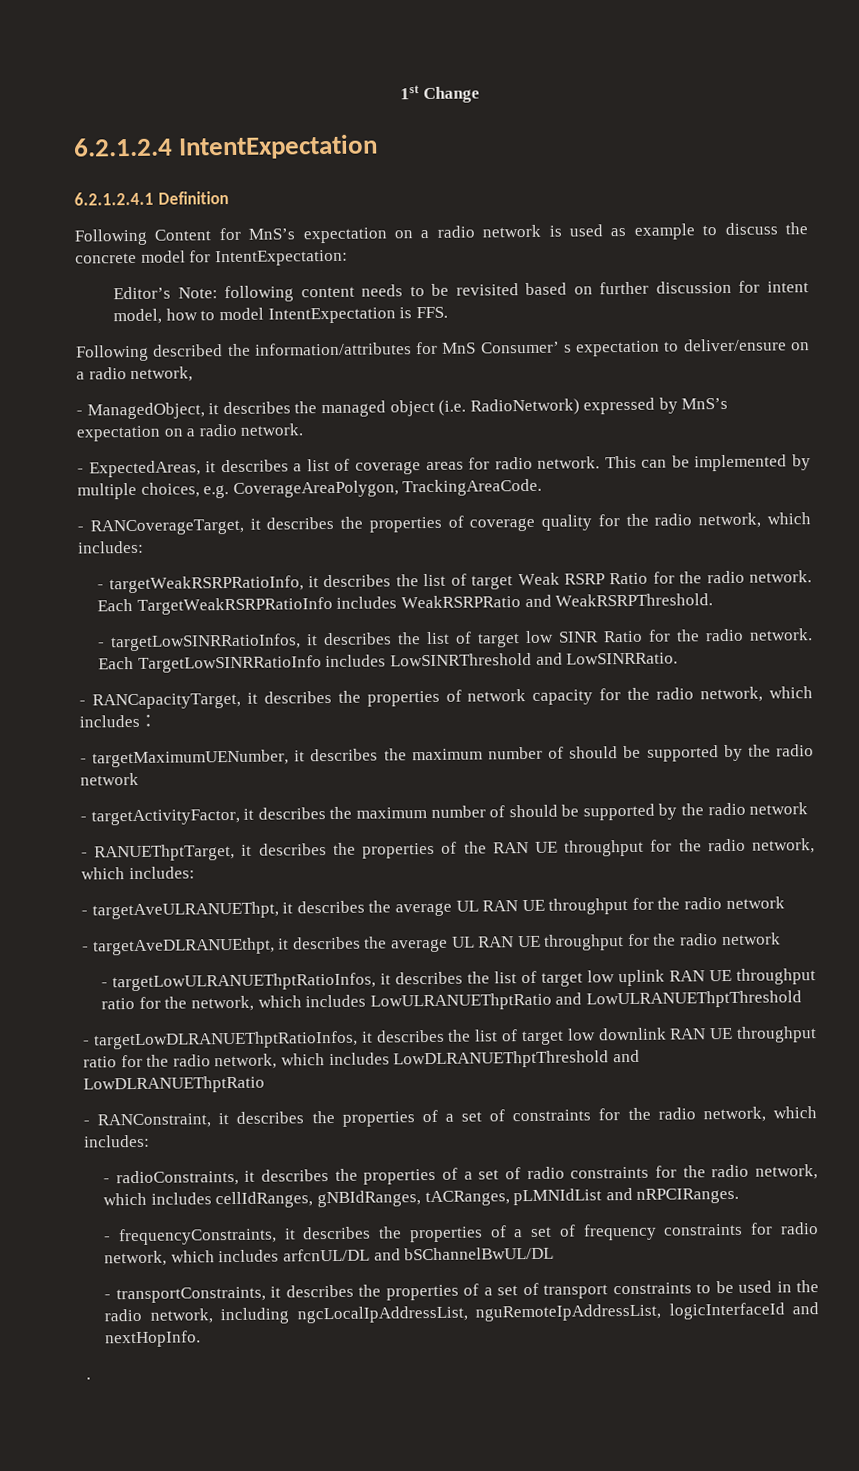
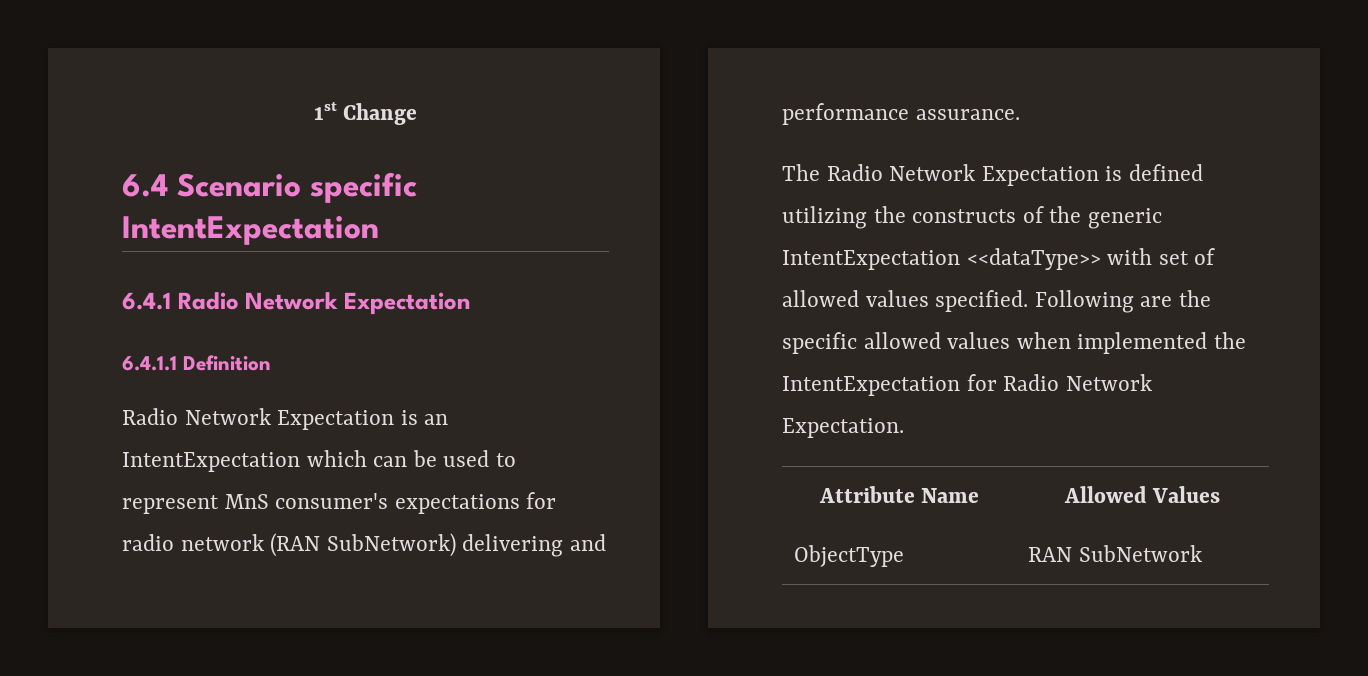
[73,134,379,160] [74,191,229,206] [74,222,808,246] [75,249,348,267] [113,280,809,303] [113,306,448,325] [76,338,810,362] [76,366,194,383] [76,397,729,420] [76,423,304,442] [77,454,811,478] [77,478,543,500] [77,512,811,536] [78,540,144,554] [97,570,813,594] [97,593,714,615] [98,628,813,652] [98,652,679,673] [79,686,813,710] [79,714,157,728] [80,744,814,768] [80,772,139,786] [80,802,809,826] [81,838,815,862] [81,866,195,880] [81,896,785,920] [82,932,781,956] [101,968,816,992] [101,990,802,1012] [83,1026,817,1050] [83,1049,640,1070] [83,1075,265,1094] [83,1106,817,1129] [84,1134,150,1148] [103,1164,818,1187] [103,1187,740,1209] [104,1222,820,1246] [104,1246,555,1267] [104,1280,819,1304] [104,1302,820,1325] [105,1330,202,1348] [86,1377,91,1380] 6.2.1.2.4 IntentExpectation // 6.2.1.2.4.1 Definition // Following Content for MnS’s expectation on a radio network is used as example to discuss the concrete model for IntentExpectation: // Editor’s Note: following content needs to be revisited based on further discussion for intent model, how to model IntentExpectation is FFS. // Following described the information/attributes for MnS Consumer’ s expectation to deliver/ensure on a radio network, // - ManagedObject, it describes the managed object (i.e. RadioNetwork) expressed by MnS’s expectation on a radio network. // - ExpectedAreas, it describes a list of coverage areas for radio network. This can be implemented by multiple choices, e.g. CoverageAreaPolygon, TrackingAreaCode. // - RANCoverageTarget, it describes the properties of coverage quality for the radio network, which includes: // - targetWeakRSRPRatioInfo, it describes the list of target Weak RSRP Ratio for the radio network. Each TargetWeakRSRPRatioInfo includes WeakRSRPRatio and WeakRSRPThreshold. // - targetLowSINRRatioInfos, it describes the list of target low SINR Ratio for the radio network. Each TargetLowSINRRatioInfo includes LowSINRThreshold and LowSINRRatio. // - RANCapacityTarget, it describes the properties of network capacity for the radio network, which includes： // - targetMaximumUENumber, it describes the maximum number of should be supported by the radio network // - targetActivityFactor, it describes the maximum number of should be supported by the radio network // - RANUEThptTarget, it describes the properties of the RAN UE throughput for the radio network, which includes: // - targetAveULRANUEThpt, it describes the average UL RAN UE throughput for the radio network // - targetAveDLRANUEthpt, it describes the average UL RAN UE throughput for the radio network // - targetLowULRANUEThptRatioInfos, it describes the list of target low uplink RAN UE throughput ratio for the network, which includes LowULRANUEThptRatio and LowULRANUEThptThreshold // - targetLowDLRANUEThptRatioInfos, it describes the list of target low downlink RAN UE throughput ratio for the radio network, which includes LowDLRANUEThptThreshold and LowDLRANUEThptRatio // - RANConstraint, it describes the properties of a set of constraints for the radio network, which includes: // - radioConstraints, it describes the properties of a set of radio constraints for the radio network, which includes cellIdRanges, gNBIdRanges, tACRanges, pLMNIdList and nRPCIRanges. // - frequencyConstraints, it describes the properties of a set of frequency constraints for radio network, which includes arfcnUL/DL and bSChannelBwUL/DL // - transportConstraints, it describes the properties of a set of transport constraints to be used in the radio network, including ngcLocalIpAddressList, nguRemoteIpAddressList, logicInterfaceId and nextHopInfo. // . -> [122,172,417,203] [122,216,379,245] [122,292,470,315] [122,355,271,371] [122,408,449,430] [122,450,517,472] [122,492,557,514] [122,533,607,557] [782,103,1020,125] [782,164,1204,186] [782,206,1163,229] [782,248,1216,270] [782,290,1212,313] [782,332,1247,354] [782,374,1152,396] [782,418,904,438] [818,486,980,503] [1063,486,1221,503] [793,545,904,567] [1027,545,1202,562] 6.4 Scenario specific IntentExpectation // 6.4.1 Radio Network Expectation // 6.4.1.1 Definition // Radio Network Expectation is an IntentExpectation which can be used to represent MnS consumer's expectations for radio network (RAN SubNetwork) delivering and performance assurance. // The Radio Network Expectation is defined utilizing the constructs of the generic IntentExpectation <<dataType>> with set of allowed values specified. Following are the specific allowed values when implemented the IntentExpectation for Radio Network Expectation. // Attribute Name | Allowed Values // ObjectType | RAN SubNetwork

